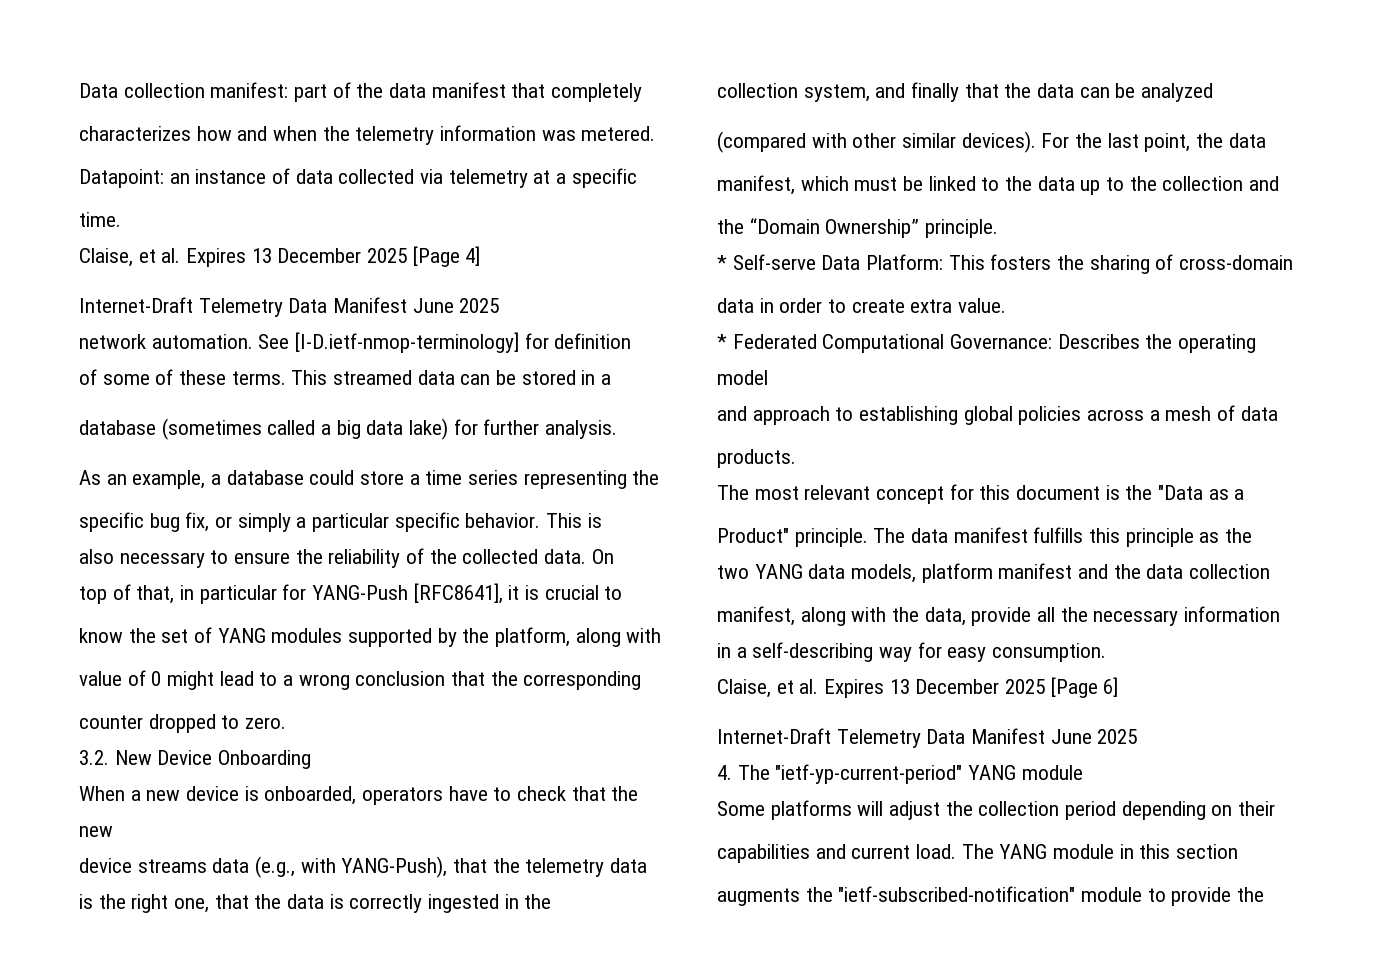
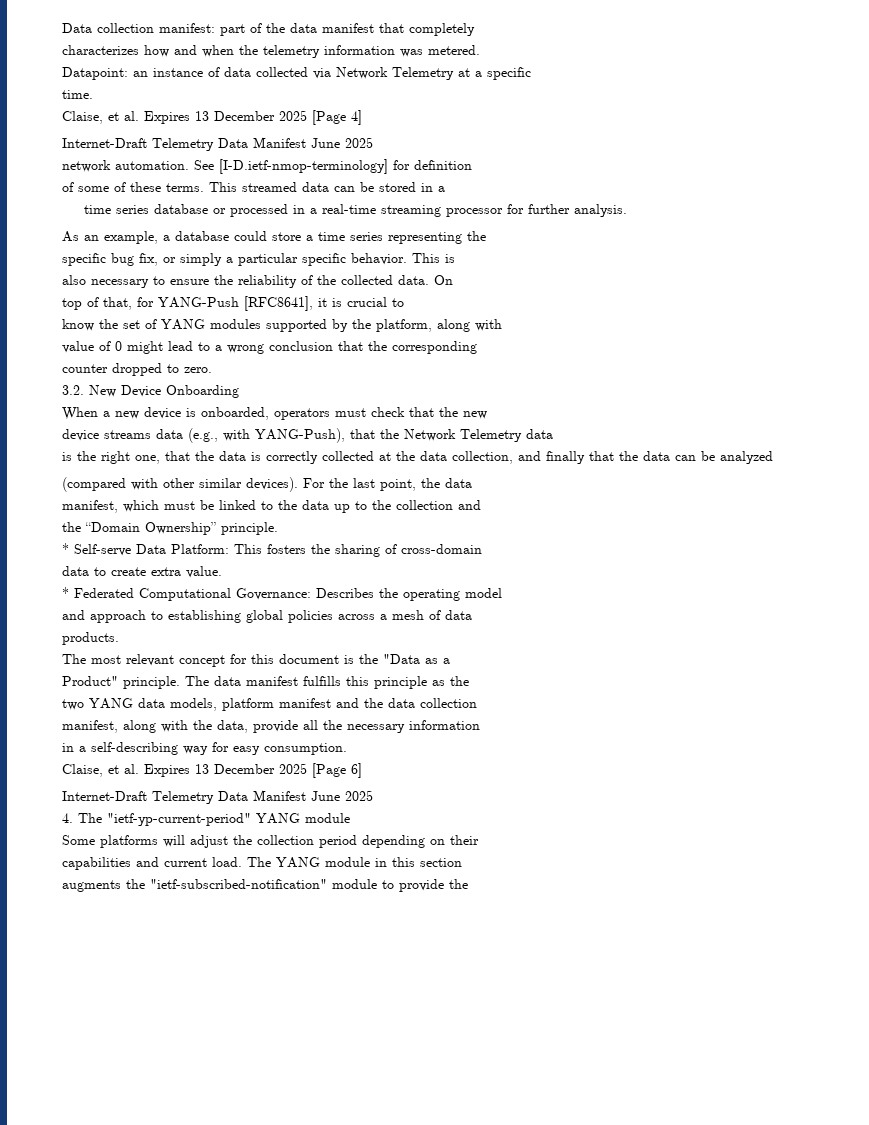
[448,169,528,188] telemetry -> [336,67,454,80] Network Telemetry
[79,418,449,440] database (sometimes called a big data lake) -> [83,204,503,217] time series database or processed in a real-time streaming processor
[180,585,277,604] in particular -> (132, 303) none
[448,786,512,801] have to -> [335,408,366,417] must
[525,858,605,877] telemetry -> [404,429,522,442] Network Telemetry
[428,894,552,913] [717,83,870,102] ingested in the // collection system, -> [322,451,513,464] collected at the data collection,
[759,298,823,313] in order -> (89, 571) none

